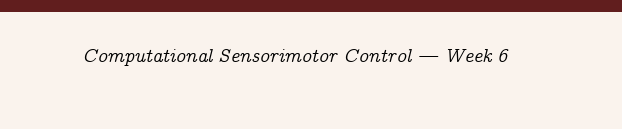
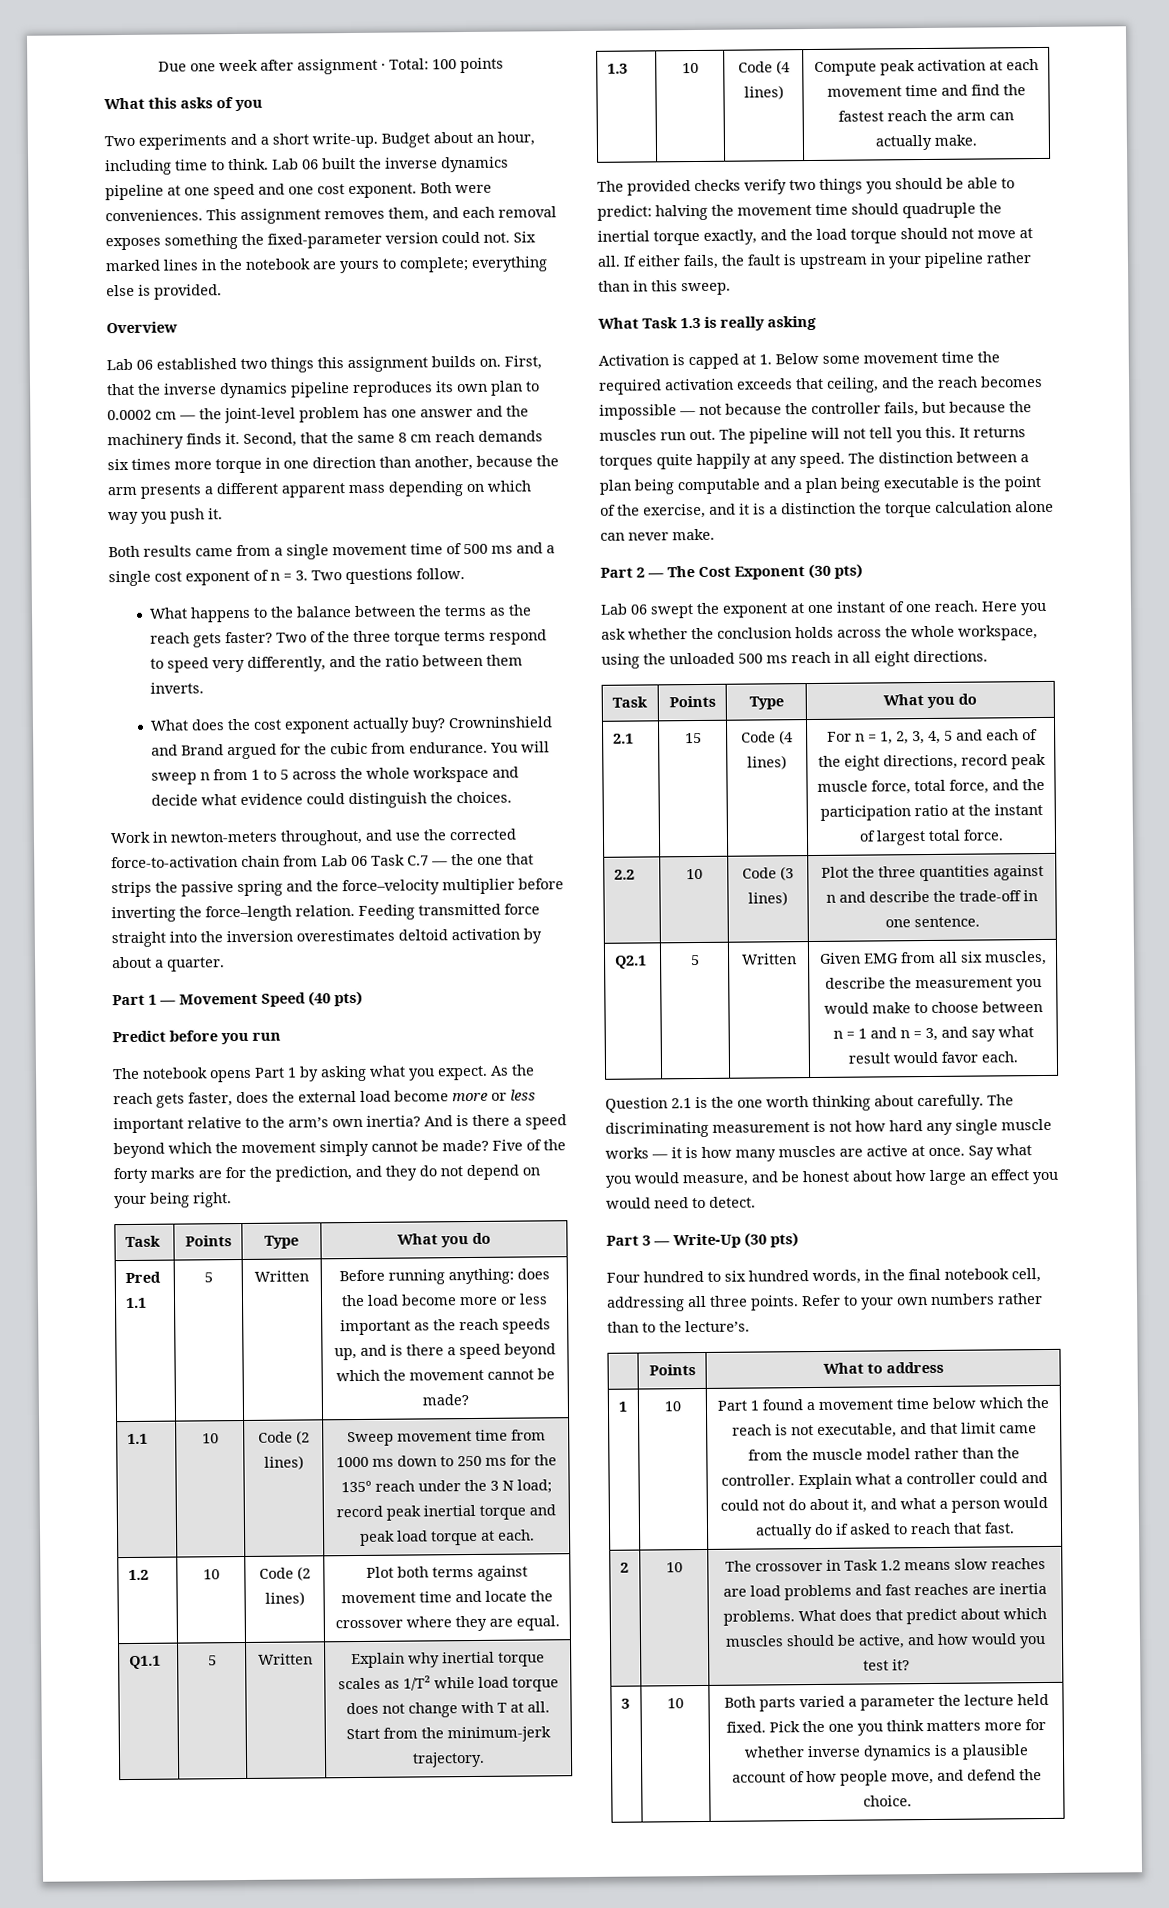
[81,48,509,66] Computational Sensorimotor Control — Week 6 -> [158,57,504,75] [104,97,263,112] [104,131,535,150] [105,156,509,176] [105,182,492,201] [105,206,557,224] [105,231,536,251] [105,256,548,274] [106,284,222,300] [106,321,178,334] [106,355,542,373] [107,380,540,399] [107,405,529,424] [107,430,543,450] [107,455,559,474] [107,480,531,499] [108,508,223,525] [108,542,555,560] [108,568,465,587] [148,604,532,623] [149,629,547,648] [149,654,523,673] [149,682,204,694] [149,716,553,734] [150,741,550,760] [150,766,519,785] [150,791,512,809] [110,828,516,846] [111,853,534,869] [111,878,564,898] [111,903,540,923] [111,928,542,948] [112,956,225,972] [112,990,363,1007] [112,1030,281,1045] [112,1064,535,1083] [113,1089,536,1108] [113,1114,567,1134] [113,1139,566,1159] [113,1164,540,1184] [114,1192,232,1209] [124,1235,161,1248] [184,1235,232,1247] [264,1235,299,1249] [397,1232,491,1248] [124,1271,161,1284] [124,1297,147,1309] [203,1272,213,1283] [254,1270,309,1282] [338,1268,550,1285] [341,1293,548,1307] [339,1318,551,1336] [334,1343,556,1361] [335,1368,555,1382] [421,1394,469,1406] [126,1433,148,1445] [201,1433,219,1444] [257,1430,310,1445] [263,1455,304,1470] [346,1429,546,1447] [335,1454,557,1468] [340,1479,552,1494] [336,1504,556,1521] [359,1529,535,1546] [127,1569,149,1581] [202,1569,220,1580] [258,1566,311,1581] [264,1591,305,1606] [366,1565,528,1581] [341,1590,553,1604] [334,1615,560,1632] [128,1655,161,1670] [207,1655,217,1666] [258,1653,313,1665] [351,1651,545,1669] [337,1675,559,1692] [346,1701,550,1718] [346,1726,551,1743] [412,1751,485,1768] [606,63,628,74] [681,62,699,74] [737,60,790,75] [743,85,784,100] [813,59,1039,76] [826,84,1026,97] [838,109,1014,122] [875,134,977,151] [597,177,1015,196] [597,202,1002,221] [597,227,1033,246] [597,252,1031,270] [598,280,731,296] [598,315,817,331] [598,351,1000,370] [598,375,1043,395] [599,401,1032,420] [599,426,1026,444] [599,451,1029,470] [599,475,1041,495] [600,500,1054,519] [600,528,715,541] [600,563,863,580] [600,600,1047,619] [601,625,1038,641] [601,650,988,669] [611,696,648,708] [668,695,716,708] [748,696,784,710] [883,693,977,708] [612,733,634,744] [684,732,702,744] [741,730,793,745] [747,755,787,770] [826,729,1038,745] [817,753,1046,771] [817,778,1045,795] [819,803,1043,821] [859,829,1004,846] [613,869,635,880] [685,868,703,880] [742,866,794,881] [748,891,788,906] [820,864,1044,882] [826,890,1038,903] [884,916,980,928] [614,955,647,969] [690,955,700,966] [741,953,797,965] [818,950,1047,966] [824,977,1042,992] [823,1001,1043,1014] [832,1026,1034,1042] [848,1051,1018,1064] [605,1094,1014,1113] [605,1118,1052,1138] [605,1144,1032,1162] [605,1169,1059,1188] [606,1196,756,1209] [606,1232,799,1249] [606,1268,1041,1285] [606,1293,1043,1312] [607,1320,750,1333] [648,1364,696,1376] [822,1361,944,1374] [617,1401,627,1412] [663,1401,681,1412] [717,1396,1049,1411] [731,1422,1037,1438] [748,1447,1020,1461] [720,1471,1048,1490] [720,1496,1048,1513] [754,1522,1015,1540] [619,1562,629,1573] [665,1562,683,1573] [724,1558,1046,1572] [723,1582,1047,1601] [723,1607,1047,1626] [725,1633,1046,1649] [862,1659,910,1671] [620,1698,630,1709] [666,1698,684,1709] [723,1693,1049,1712] [726,1719,1046,1736] [744,1744,1029,1761] [732,1769,1042,1786] [862,1795,912,1807] Due one week after assignment · Total: 100 points // What this asks of you // Two experiments and a short write-up. Budget about an hour, including time to think. Lab 06 built the inverse dynamics pipeline at one speed and one cost exponent. Both were conveniences. This assignment removes them, and each removal exposes something the fixed-parameter version could not. Six marked lines in the notebook are yours to complete; everything else is provided. // Overview // Lab 06 established two things this assignment builds on. First, that the inverse dynamics pipeline reproduces its own plan to 0.0002 cm — the joint-level problem has one answer and the machinery finds it. Second, that the same 8 cm reach demands six times more torque in one direction than another, because the arm presents a different apparent mass depending on which way you push it. // Both results came from a single movement time of 500 ms and a single cost exponent of n = 3. Two questions follow. // What happens to the balance between the terms as the reach gets faster? Two of the three torque terms respond to speed very differently, and the ratio between them inverts. // What does the cost exponent actually buy? Crowninshield and Brand argued for the cubic from endurance. You will sweep n from 1 to 5 across the whole workspace and decide what evidence could distinguish the choices. // Work in newton-meters throughout, and use the corrected force-to-activation chain from Lab 06 Task C.7 — the one that strips the passive spring and the force–velocity multiplier before inverting the force–length relation. Feeding transmitted force straight into the inversion overestimates deltoid activation by about a quarter. // Part 1 — Movement Speed (40 pts) // Predict before you run // The notebook opens Part 1 by asking what you expect. As the reach gets faster, does the external load become more or less important relative to the arm’s own inertia? And is there a speed beyond which the movement simply cannot be made? Five of the forty marks are for the prediction, and they do not depend on your being right. // Task | Points | Type | What you do // Pred 1.1 | 5 | Written | Before running anything: does the load become more or less important as the reach speeds up, and is there a speed beyond which the movement cannot be made? // 1.1 | 10 | Code (2 lines) | Sweep movement time from 1000 ms down to 250 ms for the 135° reach under the 3 N load; record peak inertial torque and peak load torque at each. // 1.2 | 10 | Code (2 lines) | Plot both terms against movement time and locate the crossover where they are equal. // Q1.1 | 5 | Written | Explain why inertial torque scales as 1/T² while load torque does not change with T at all. Start from the minimum-jerk trajectory. // 1.3 | 10 | Code (4 lines) | Compute peak activation at each movement time and find the fastest reach the arm can actually make. // The provided checks verify two things you should be able to predict: halving the movement time should quadruple the inertial torque exactly, and the load torque should not move at all. If either fails, the fault is upstream in your pipeline rather than in this sweep. // What Task 1.3 is really asking // Activation is capped at 1. Below some movement time the required activation exceeds that ceiling, and the reach becomes impossible — not because the controller fails, but because the muscles run out. The pipeline will not tell you this. It returns torques quite happily at any speed. The distinction between a plan being computable and a plan being executable is the point of the exercise, and it is a distinction the torque calculation alone can never make. // Part 2 — The Cost Exponent (30 pts) // Lab 06 swept the exponent at one instant of one reach. Here you ask whether the conclusion holds across the whole workspace, using the unloaded 500 ms reach in all eight directions. // Task | Points | Type | What you do // 2.1 | 15 | Code (4 lines) | For n = 1, 2, 3, 4, 5 and each of the eight directions, record peak muscle force, total force, and the participation ratio at the instant of largest total force. // 2.2 | 10 | Code (3 lines) | Plot the three quantities against n and describe the trade-off in one sentence. // Q2.1 | 5 | Written | Given EMG from all six muscles, describe the measurement you would make to choose between n = 1 and n = 3, and say what result would favor each. // Question 2.1 is the one worth thinking about carefully. The discriminating measurement is not how hard any single muscle works — it is how many muscles are active at once. Say what you would measure, and be honest about how large an effect you would need to detect. // Part 3 — Write-Up (30 pts) // Four hundred to six hundred words, in the final notebook cell, addressing all three points. Refer to your own numbers rather than to the lecture’s. // | Points | What to address // 1 | 10 | Part 1 found a movement time below which the reach is not executable, and that limit came from the muscle model rather than the controller. Explain what a controller could and could not do about it, and what a person would actually do if asked to reach that fast. // 2 | 10 | The crossover in Task 1.2 means slow reaches are load problems and fast reaches are inertia problems. What does that predict about which muscles should be active, and how would you test it? // 3 | 10 | Both parts varied a parameter the lecture held fixed. Pick the one you think matters more for whether inverse dynamics is a plausible account of how people move, and defend the choice.

